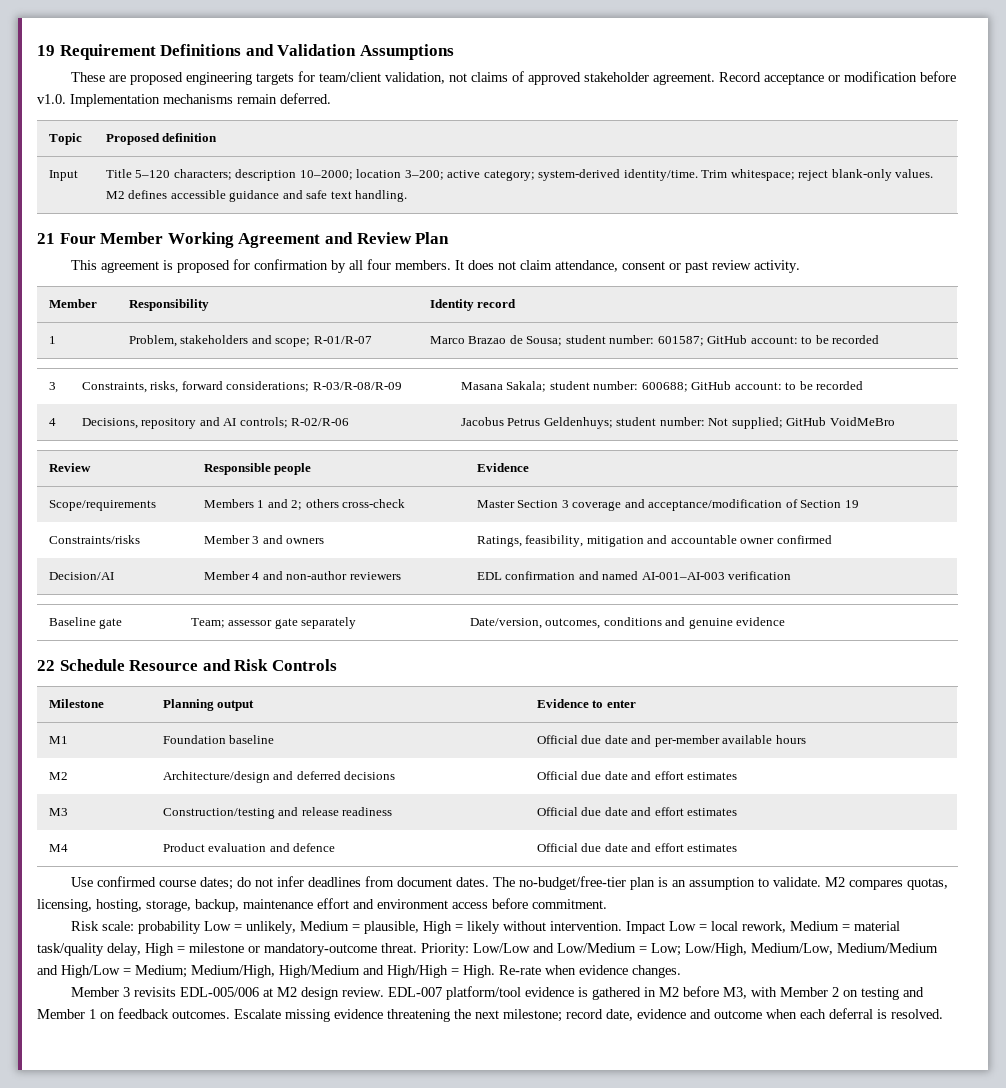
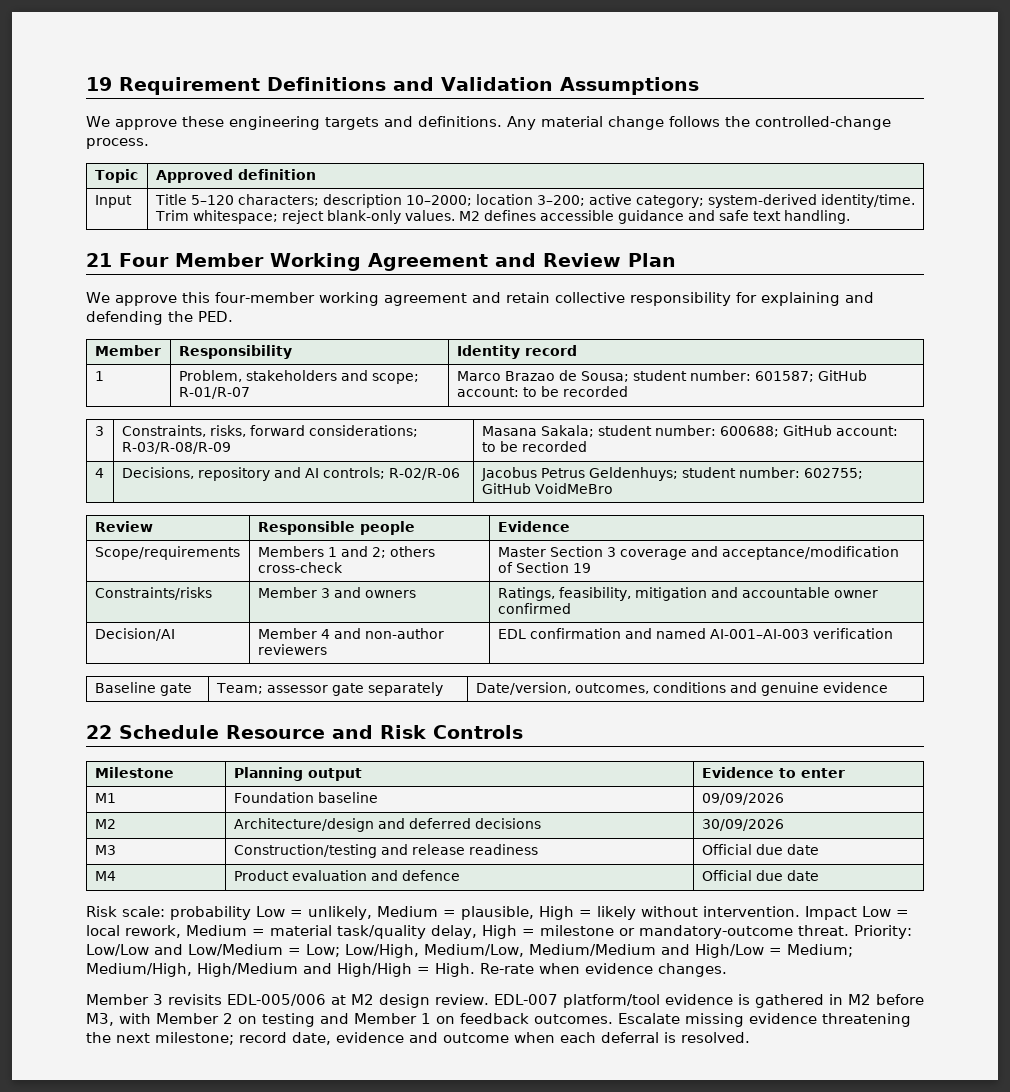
[71,71,957,85] [37,93,331,107] These are proposed engineering targets for team/client validation, not claims of approved stakeholder agreement. Record acceptance or modification before v1.0. Implementation mechanisms remain deferred. -> [86,116,891,130] [86,138,149,149] We approve these engineering targets and definitions. Any material change follows the controlled-change process.
[105,133,160,145] Proposed -> [155,169,233,183] Approved
[71,259,801,273] This agreement is proposed for confirmation by all four members. It does not claim attendance, consent or past review activity. -> [86,292,874,306] [86,311,233,325] We approve this four-member working agreement and retain collective responsibility for explaining and defending the PED.
[708,417,783,429] Not supplied; -> [803,468,863,479] 602755;
[536,735,806,747] Official due date and per-member available hours -> [701,793,784,805] 09/09/2026
[536,771,738,780] Official due date and effort estimates -> [701,819,784,831] 30/09/2026
[631,807,738,816] and effort estimates -> (819, 849) none
[631,843,738,852] [71,876,949,890] [37,898,607,912] and effort estimates // Use confirmed course dates; do not infer deadlines from document dates. The no-budget/free-tier plan is an assumption to validate. M2 compares quotas, licensing, hosting, storage, backup, maintenance effort and environment access before commitment. -> (819, 875) none

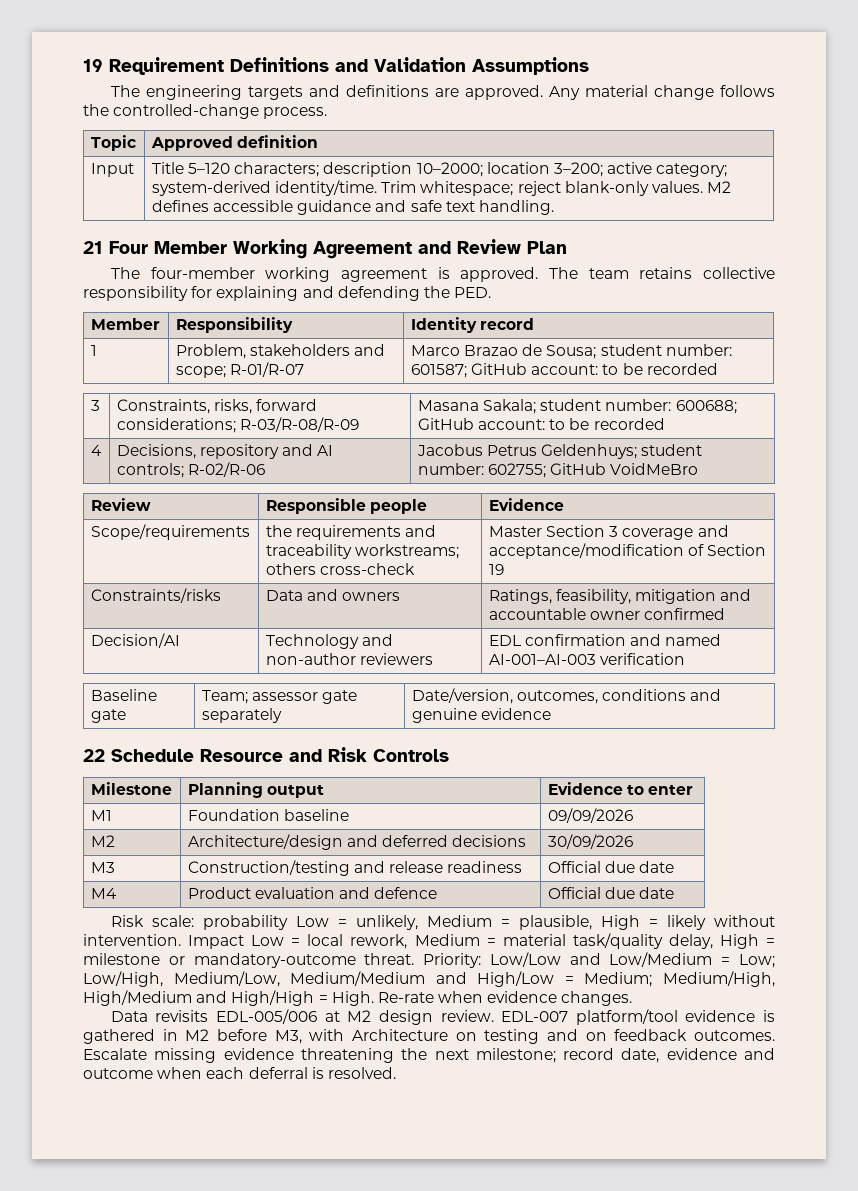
[86,116,502,130] We approve these engineering targets and definitions. -> [110,85,543,100] The engineering targets and definitions are approved.
[86,292,550,306] We approve this four-member working agreement and retain -> [110,267,693,282] The four-member working agreement is approved. The team retains
[257,546,386,558] Members 1 and 2; -> [265,525,437,540] [265,544,460,559] the requirements and traceability workstreams;
[257,587,330,598] Member 3 -> [265,590,303,601] Data
[257,628,330,639] Member 4 -> [265,634,359,649] Technology
[86,994,163,1005] Member 3 -> [110,1011,148,1022] Data
[156,1013,233,1024] Member 2 -> [351,1029,448,1041] Architecture
[354,1013,431,1024] Member 1 -> (578, 1035) none

